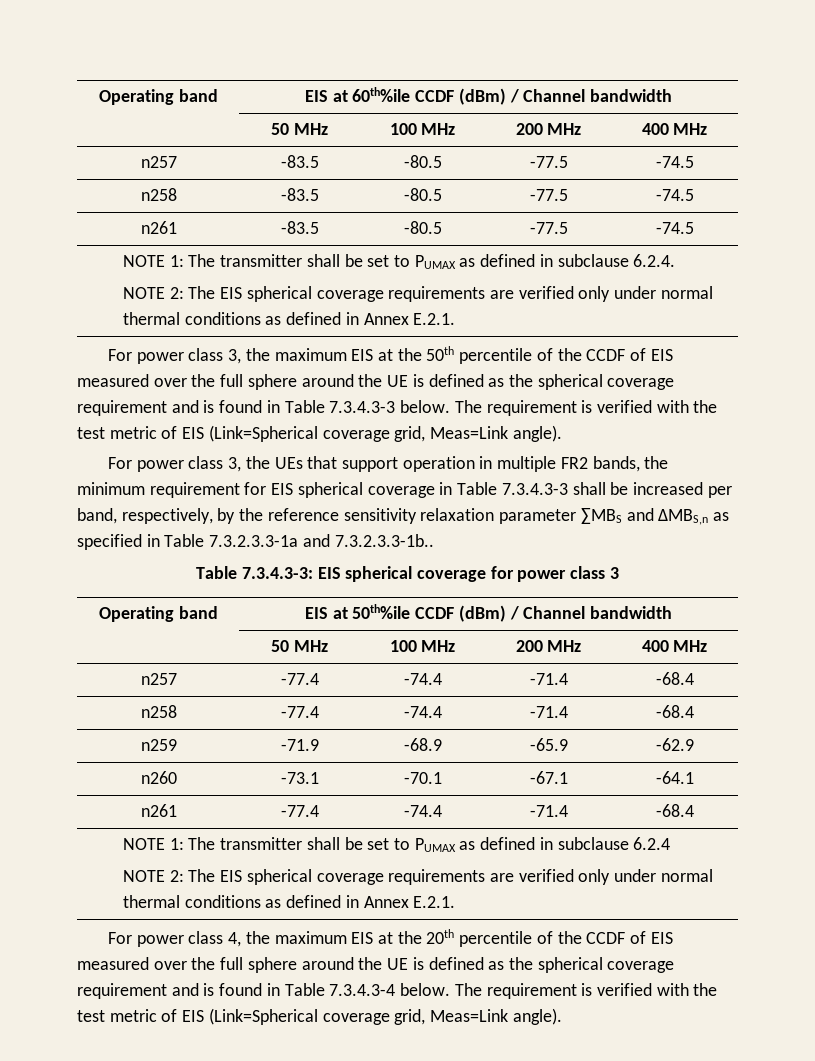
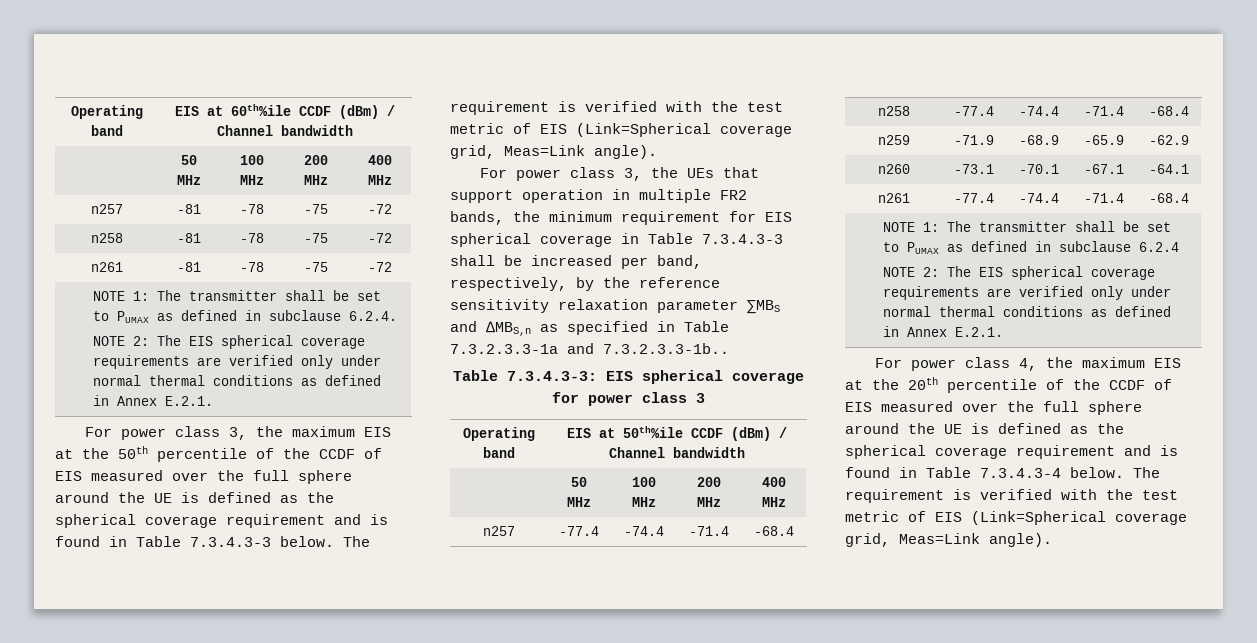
[280,155,319,168] [403,155,442,168] [529,156,568,168] [655,156,694,168] [140,188,177,201] [280,188,319,201] [403,188,442,201] [529,189,568,201] [655,189,694,201] [140,221,177,234] [280,221,319,234] [403,221,442,234] [529,222,568,234] [655,222,694,234] -83.5 | -80.5 | -77.5 | -74.5 // n258 | -83.5 | -80.5 | -77.5 | -74.5 // n261 | -83.5 | -80.5 | -77.5 | -74.5 -> [177,204,201,214] [239,204,264,214] [303,204,328,214] [367,204,392,214] [91,233,123,243] [177,233,201,243] [239,233,264,243] [303,233,328,243] [367,233,392,243] [91,262,123,272] [177,262,201,272] [239,262,264,272] [303,262,328,272] [367,262,392,272] -81 | -78 | -75 | -72 // n258 | -81 | -78 | -75 | -72 // n261 | -81 | -78 | -75 | -72

